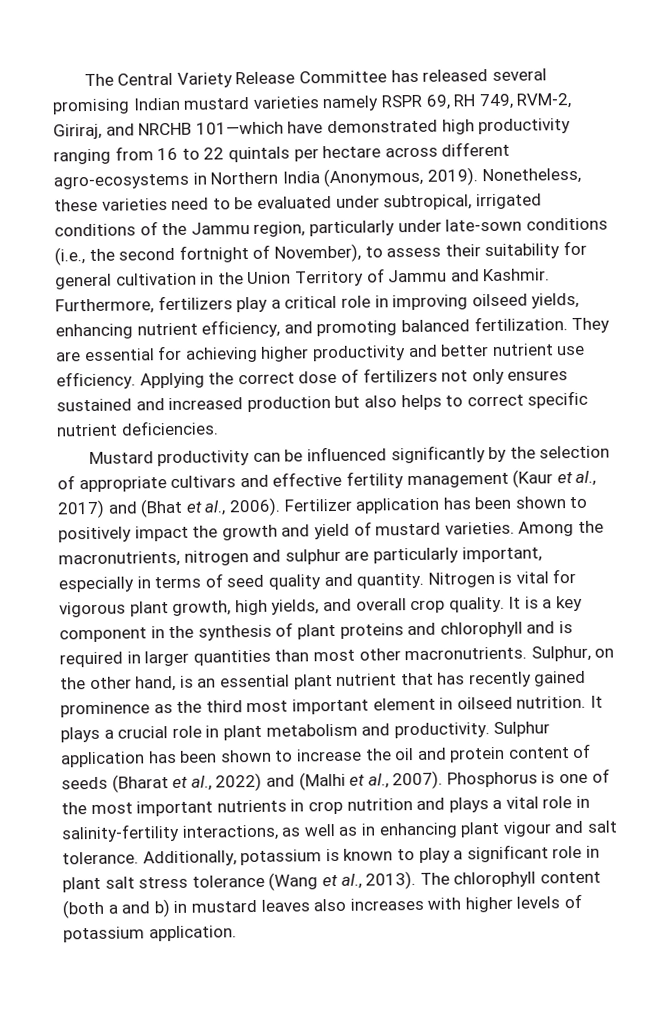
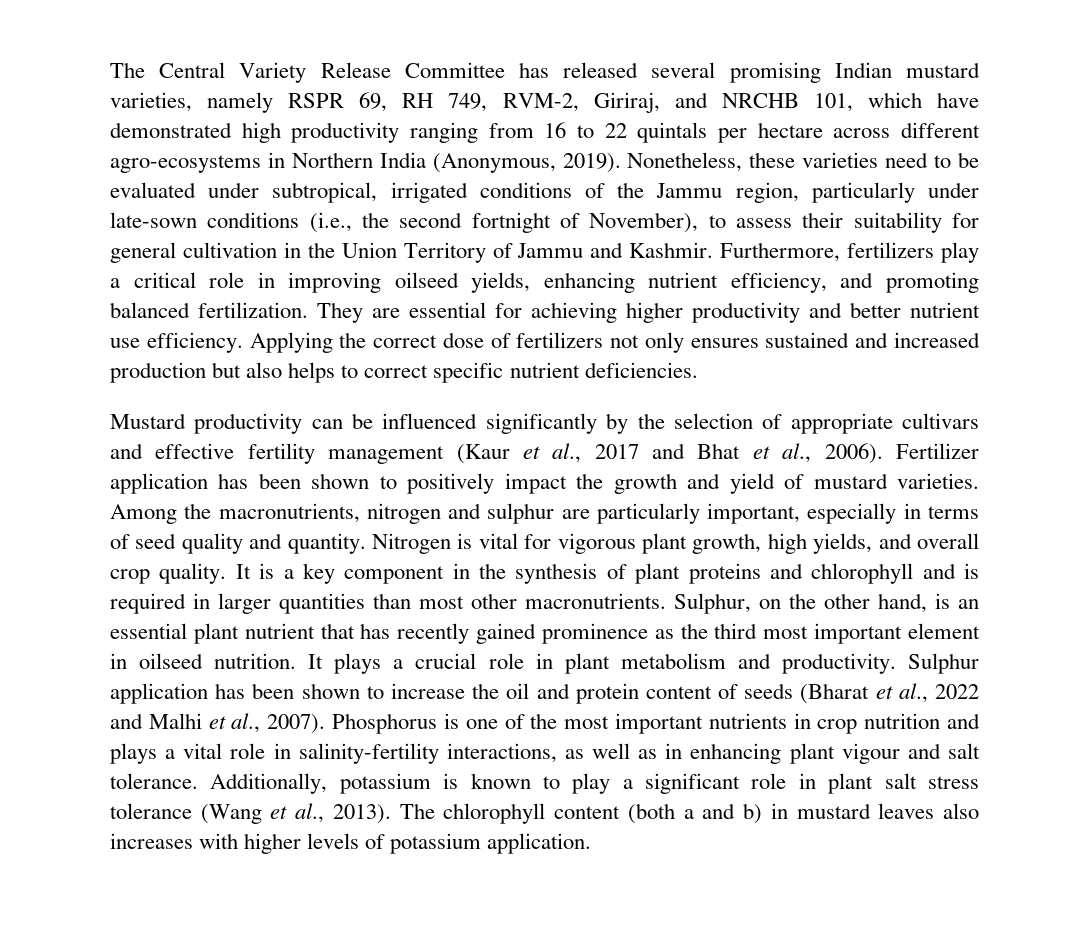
[252,96,319,109] varieties -> [110,92,192,112] varieties,
[195,121,284,135] 101—which -> [813,92,922,112] 101, which
[57,498,184,519] 2017) and (Bhat -> [594,443,741,459] 2017 and Bhat
[215,771,346,792] 2022) and (Malhi -> [935,684,979,699] [110,713,202,729] 2022 and Malhi

